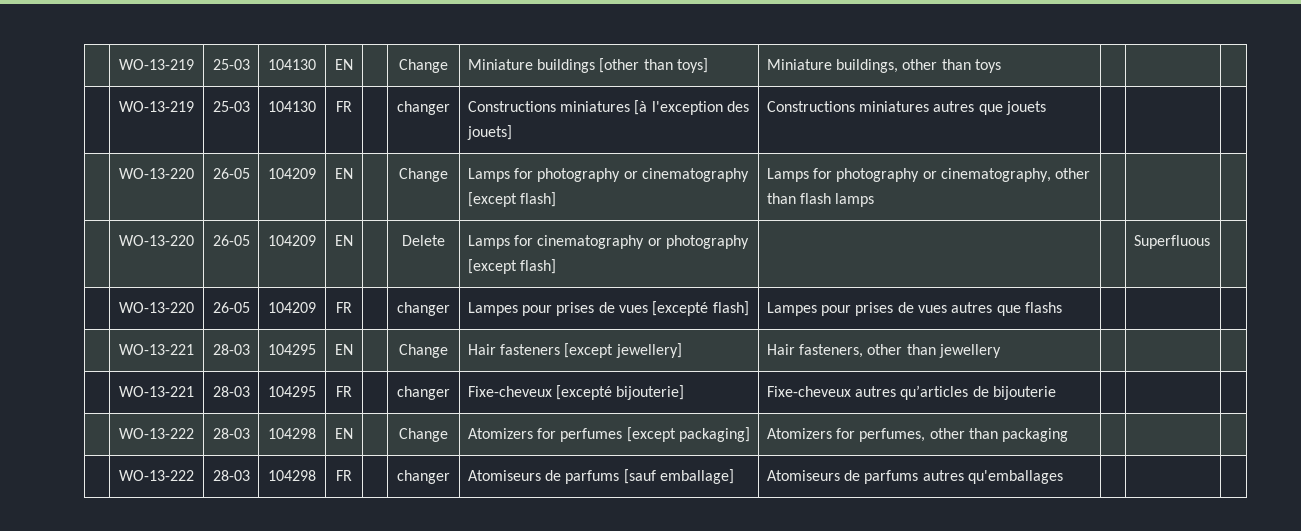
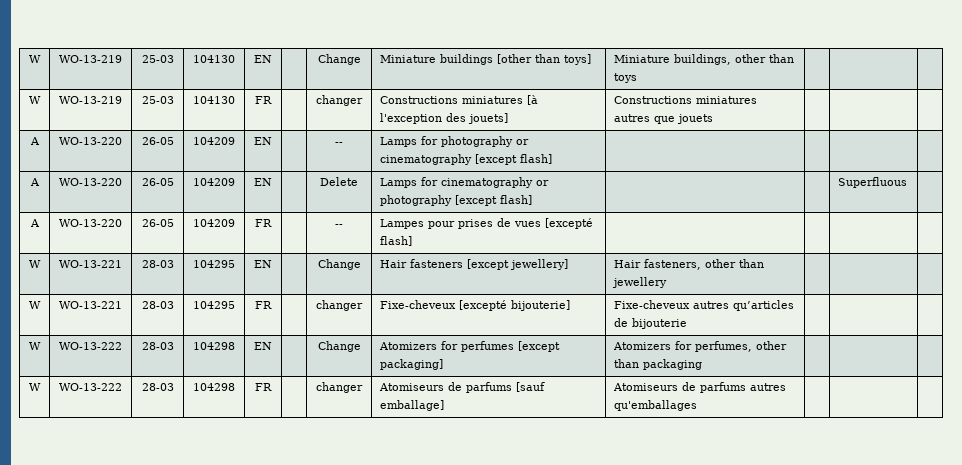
(119, 64) none -> [29,55,41,63] W
(1002, 66) none -> [29,96,41,104] W
[119,168,194,179] [212,168,250,179] [268,168,316,179] [335,168,353,179] [399,168,448,182] | WO-13-220 | 26-05 | 104209 | EN | | Change -> [29,137,40,145] [59,137,122,145] [141,137,174,145] [193,137,235,145] [254,137,272,145] [335,142,343,145] A | WO-13-220 | 26-05 | 104209 | EN | | --
[766,168,1091,182] [766,193,875,207] Lamps for photography or cinematography, other than flash lamps | | | // -> [29,178,40,186] | | | // A
(1210, 242) none -> [29,219,40,227] A
[397,302,450,316] changer -> [335,224,343,227] --
[766,302,1063,316] Lampes pour prises de vues autres que flashs | | | // -> [29,260,41,268] | | | // W
(1002, 351) none -> [29,301,41,309] W
(1057, 393) none -> [29,342,41,350] W
(1069, 435) none -> [29,383,41,391] W

